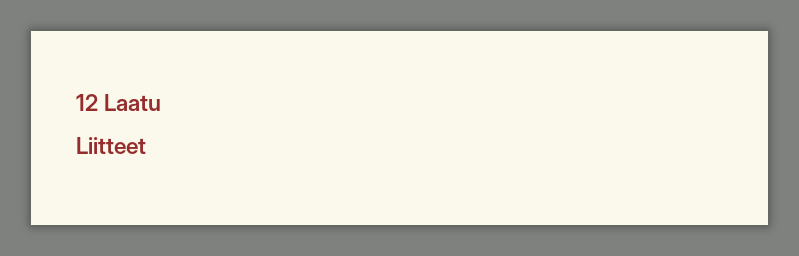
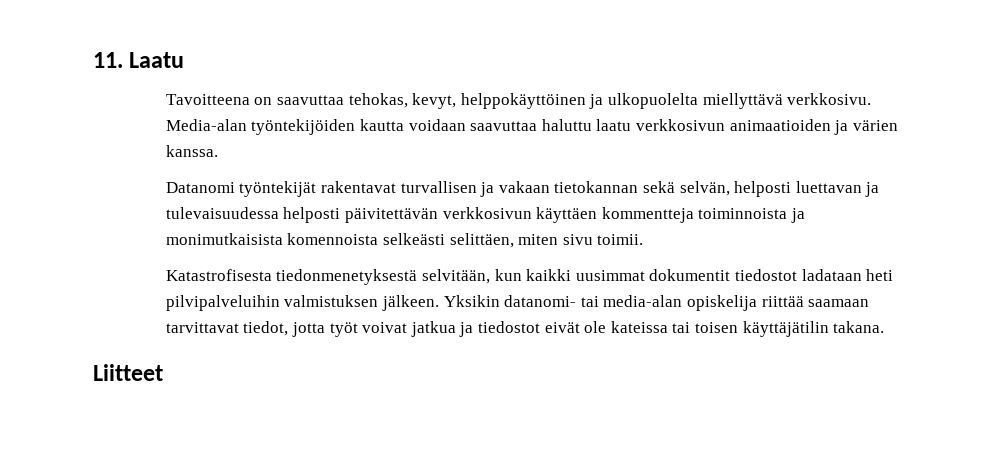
[76,94,98,111] 12 -> [93,52,123,68] 11.
(162, 102) none -> [165,93,872,109] [165,119,898,135] [165,145,218,157] [165,181,880,197] [165,207,806,223] [165,233,644,248] [165,269,894,285] [165,295,870,311] [165,321,885,337] // Tavoitteena on saavuttaa tehokas, kevyt, helppokäyttöinen ja ulkopuolelta miellyttävä verkkosivu. Media-alan työntekijöiden kautta voidaan saavuttaa haluttu laatu verkkosivun animaatioiden ja värien kanssa. // Datanomi työntekijät rakentavat turvallisen ja vakaan tietokannan sekä selvän, helposti luettavan ja tulevaisuudessa helposti päivitettävän verkkosivun käyttäen kommentteja toiminnoista ja monimutkaisista komennoista selkeästi selittäen, miten sivu toimii. // Katastrofisesta tiedonmenetyksestä selvitään, kun kaikki uusimmat dokumentit tiedostot ladataan heti pilvipalveluihin valmistuksen jälkeen. Yksikin datanomi- tai media-alan opiskelija riittää saamaan tarvittavat tiedot, jotta työt voivat jatkua ja tiedostot eivät ole kateissa tai toisen käyttäjätilin takana.

